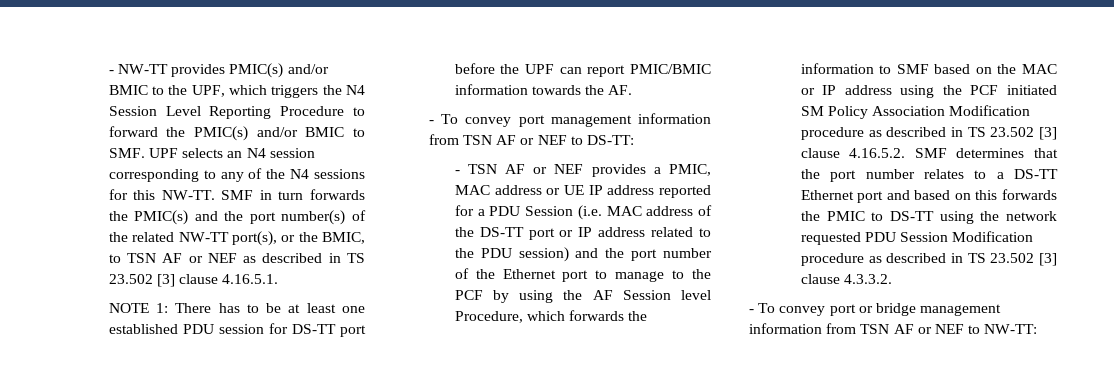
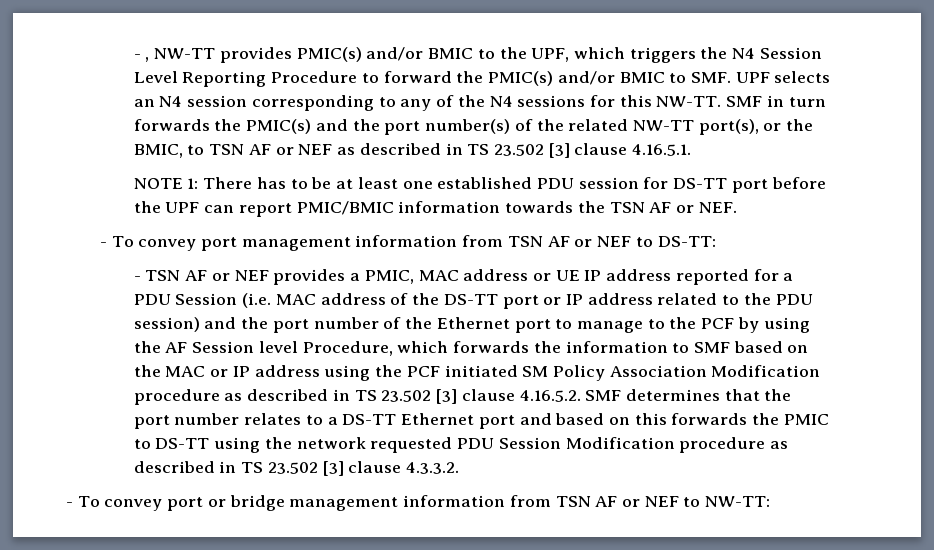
[108,70,114,74] - -> [133,54,150,62] - ,
[608,85,633,95] AF. -> [609,202,737,213] TSN AF or NEF.

